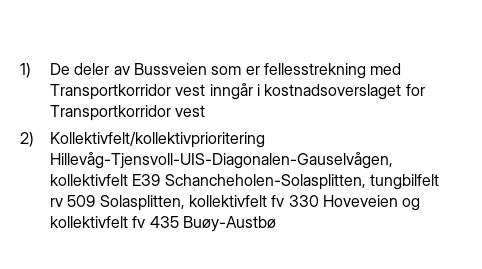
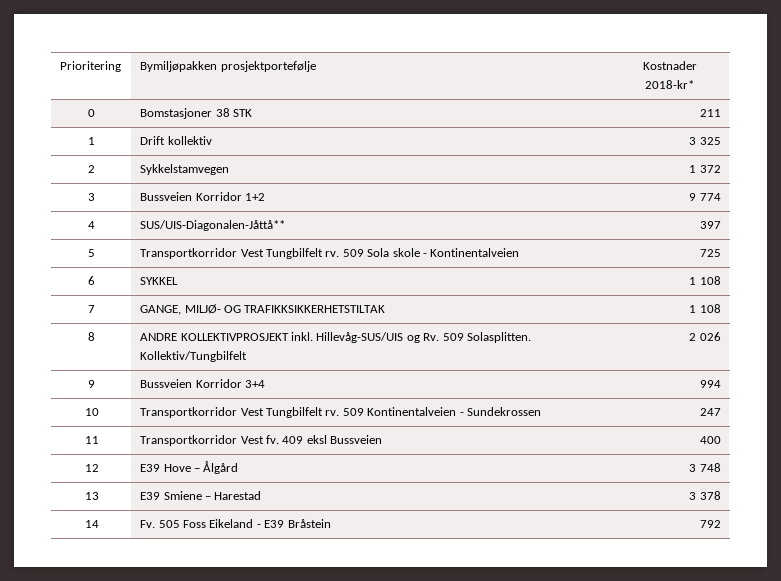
[20,63,402,79] [49,83,425,100] [49,105,206,121] [20,132,265,148] [49,152,393,169] [49,174,439,190] [49,195,421,211] [49,216,276,232] 1) De deler av Bussveien som er fellesstrekning med Transportkorridor vest inngår i kostnadsoverslaget for Transportkorridor vest // 2) Kollektivfelt/kollektivprioritering Hillevåg-Tjensvoll-UIS-Diagonalen-Gauselvågen, kollektivfelt E39 Schancheholen-Solasplitten, tungbilfelt rv 509 Solasplitten, kollektivfelt fv 330 Hoveveien og kollektivfelt fv 435 Buøy-Austbø -> [60,61,122,72] [140,61,316,72] [642,61,697,70] [645,80,694,89] [88,109,95,117] [140,108,253,119] [699,109,721,117] [88,137,95,145] [140,136,212,145] [689,137,721,145] [88,165,95,173] [140,164,230,175] [689,165,721,173] [88,193,95,201] [140,192,266,201] [689,193,721,201] [88,221,95,229] [140,220,286,231] [699,221,721,229] [88,249,95,257] [140,248,520,259] [699,249,721,257] [88,276,95,285] [140,277,179,285] [689,276,721,285] [88,305,95,313] [140,304,386,315] [689,304,721,313] [88,332,95,341] [140,332,531,343] [140,351,248,362] [689,332,721,341] [88,380,95,388] [140,379,266,388] [699,380,721,388] [84,408,99,416] [140,407,541,418] [699,408,721,416] [84,436,99,444] [140,435,383,446] [699,436,721,444] [84,464,99,472] [140,461,239,474] [689,463,721,472] [84,492,99,500] [140,491,262,500] [689,491,721,500] [84,520,99,528] [140,519,331,528] [699,520,721,528] Prioritering | Bymiljøpakken prosjektportefølje | Kostnader 2018-kr* // 0 | Bomstasjoner 38 STK | 211 // 1 | Drift kollektiv | 3 325 // 2 | Sykkelstamvegen | 1 372 // 3 | Bussveien Korridor 1+2 | 9 774 // 4 | SUS/UIS-Diagonalen-Jåttå** | 397 // 5 | Transportkorridor Vest Tungbilfelt rv. 509 Sola skole - Kontinentalveien | 725 // 6 | SYKKEL | 1 108 // 7 | GANGE, MILJØ- OG TRAFIKKSIKKERHETSTILTAK | 1 108 // 8 | ANDRE KOLLEKTIVPROSJEKT inkl. Hillevåg-SUS/UIS og Rv. 509 Solasplitten. Kollektiv/Tungbilfelt | 2 026 // 9 | Bussveien Korridor 3+4 | 994 // 10 | Transportkorridor Vest Tungbilfelt rv. 509 Kontinentalveien - Sundekrossen | 247 // 11 | Transportkorridor Vest fv. 409 eksl Bussveien | 400 // 12 | E39 Hove – Ålgård | 3 748 // 13 | E39 Smiene – Harestad | 3 378 // 14 | Fv. 505 Foss Eikeland - E39 Bråstein | 792

